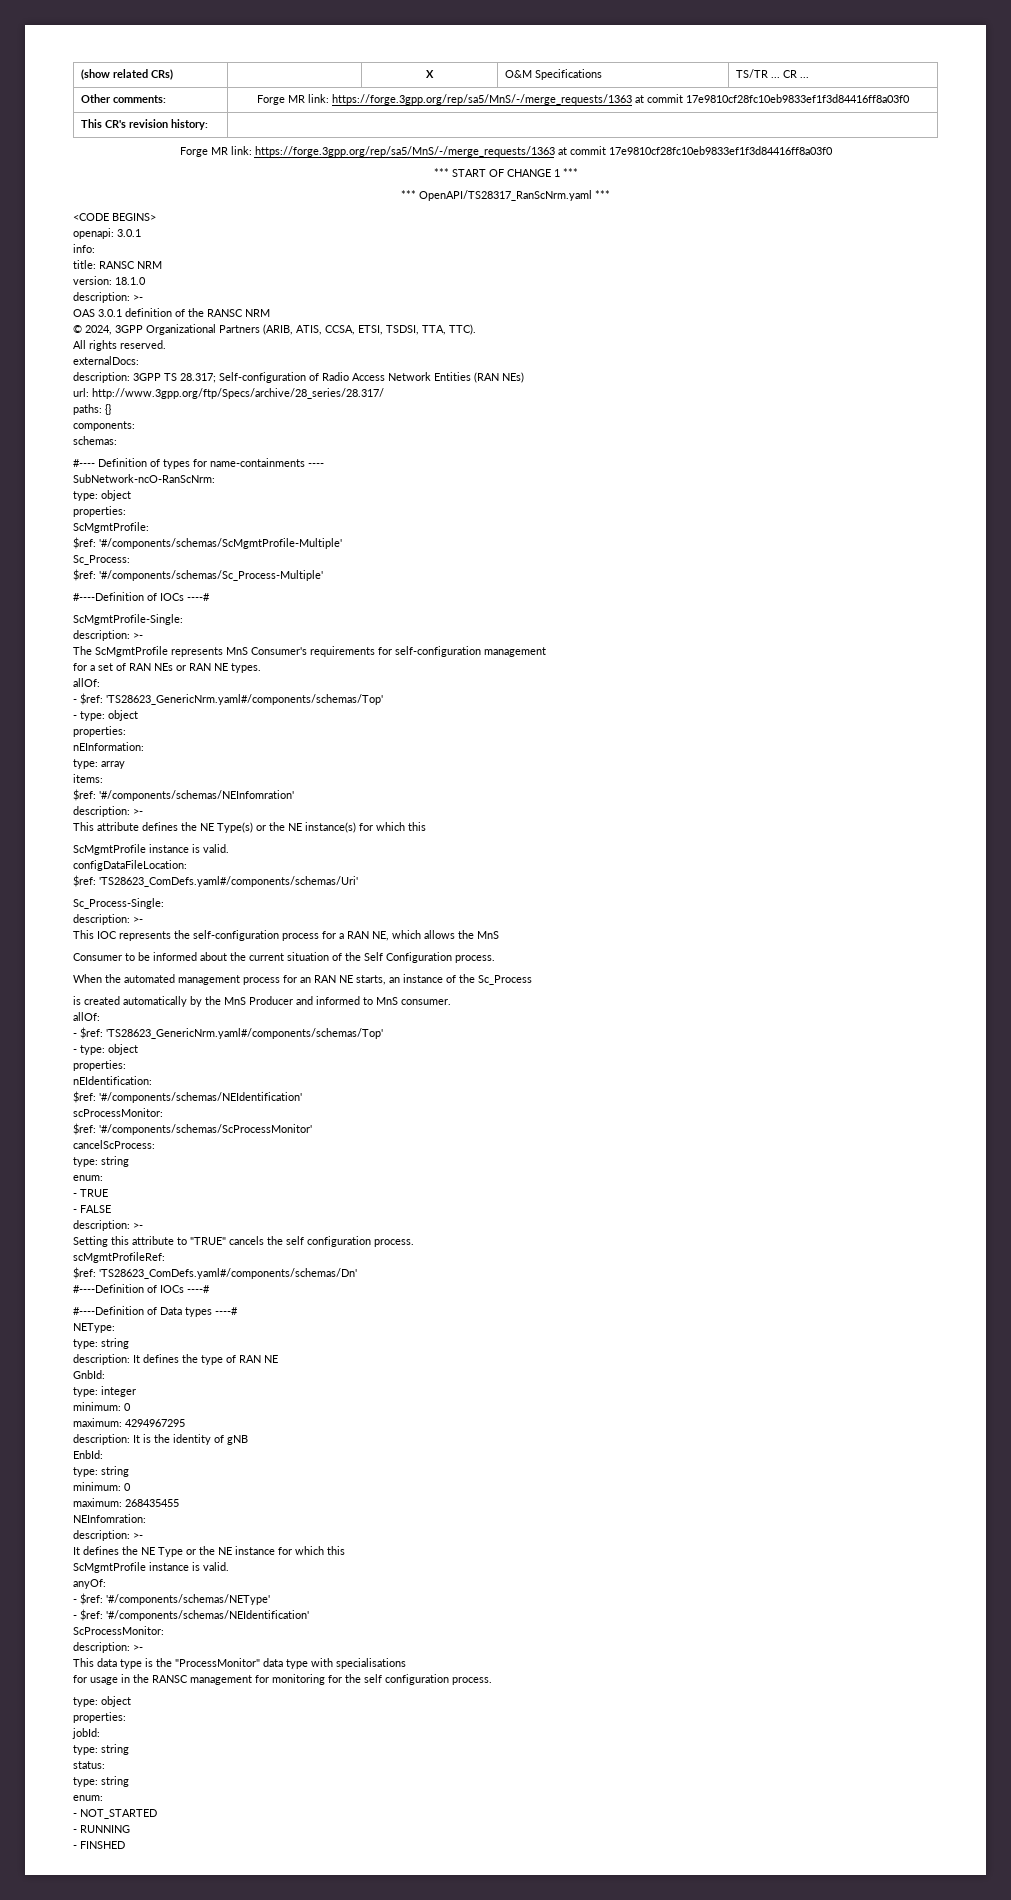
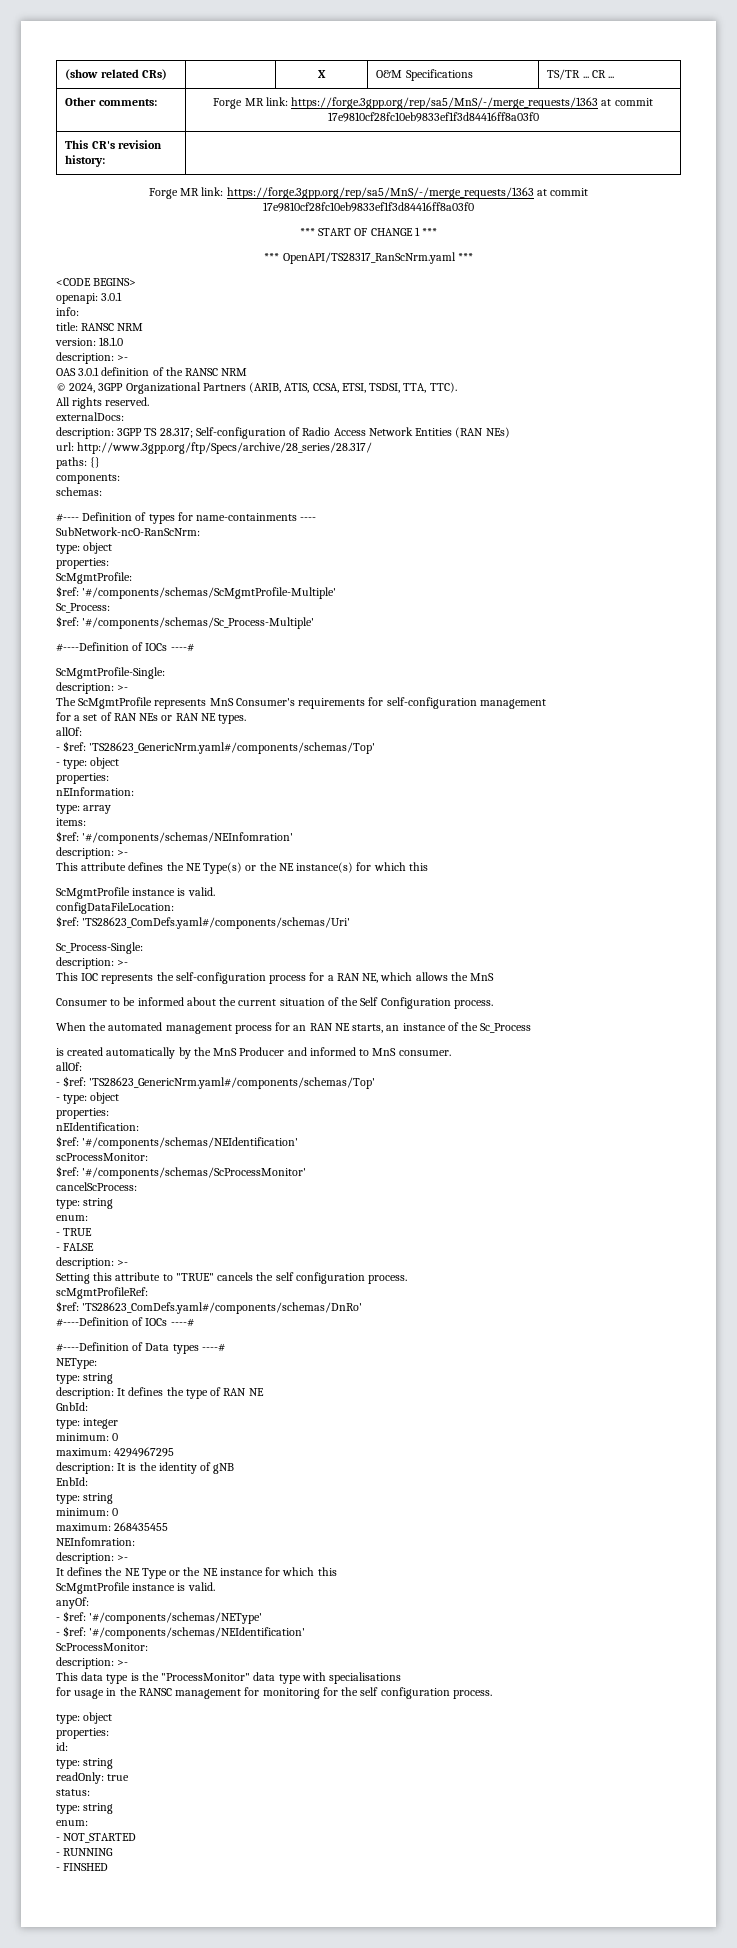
[99,1268,357,1279] 'TS28623_ComDefs.yaml#/components/schemas/Dn' -> [82,1302,363,1314] 'TS28623_ComDefs.yaml#/components/schemas/DnRo'
[72,1728,100,1739] [73,1744,129,1755] jobId: // type: string -> [56,1742,68,1751] [56,1758,114,1769] [56,1772,130,1784] id: // type: string // readOnly: true

